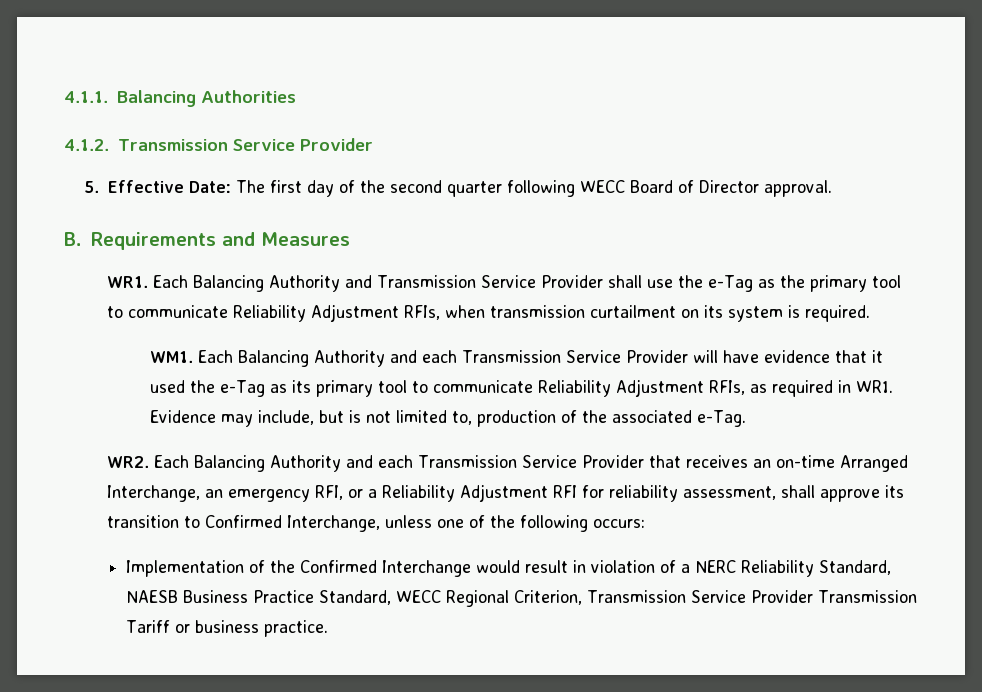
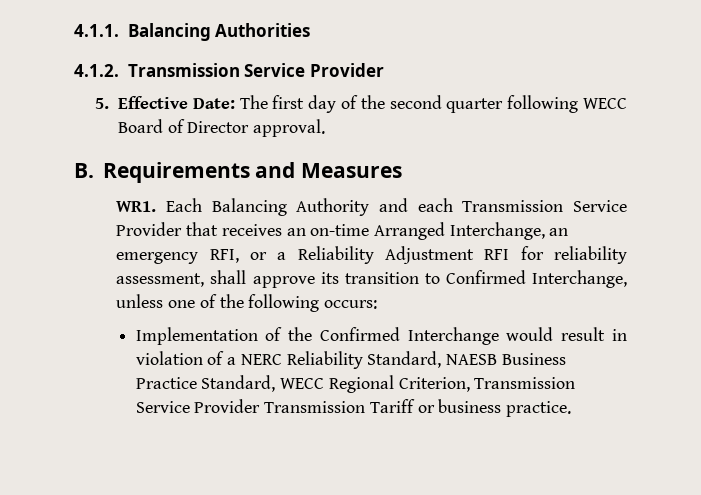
[376,275,901,292] [106,304,870,322] [149,350,883,367] [149,379,893,397] [149,410,746,427] [106,455,373,472] Transmission Service Provider shall use the e-Tag as the primary tool to communicate Reliability Adjustment RFIs, when transmission curtailment on its system is required. // WM1. Each Balancing Authority and each Transmission Service Provider will have evidence that it used the e-Tag as its primary tool to communicate Reliability Adjustment RFIs, as required in WR1. Evidence may include, but is not limited to, production of the associated e-Tag. // WR2. Each Balancing Authority and -> (409, 205) none

